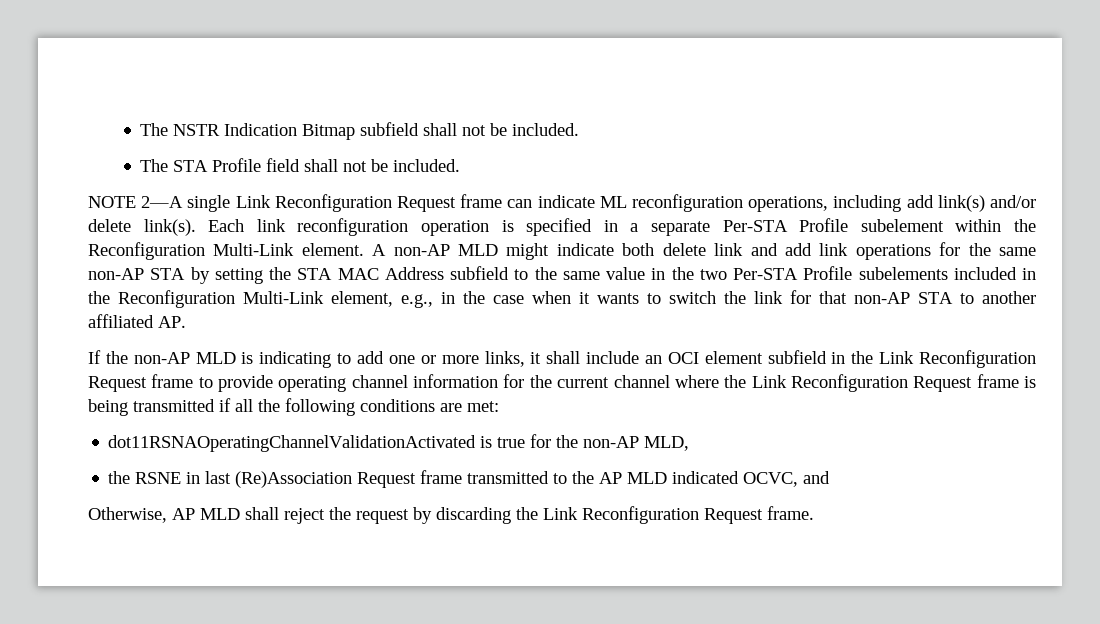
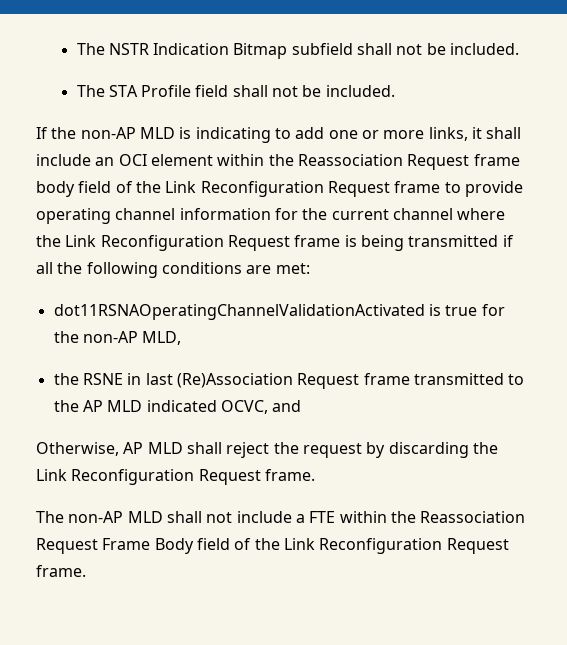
[88,194,1037,212] [88,218,1037,236] [88,242,1036,260] [88,266,1036,284] [88,290,1036,308] [88,314,186,328] // NOTE 2—A single Link Reconfiguration Request frame can indicate ML reconfiguration operations, including add link(s) and/or delete link(s). Each link reconfiguration operation is specified in a separate Per-STA Profile subelement within the Reconfiguration Multi-Link element. A non-AP MLD might indicate both delete link and add link operations for the same non-AP STA by setting the STA MAC Address subfield to the same value in the two Per-STA Profile subelements included in the Reconfiguration Multi-Link element, e.g., in the case when it wants to switch the link for that non-AP STA to another affiliated AP. -> (395, 91) none
[767,350,846,364] subfield in -> [217,154,520,170] [36,181,133,197] within the Reassociation Request frame body field of
(814, 513) none -> [36,511,526,523] [36,538,509,554] [36,565,86,577] // The non-AP MLD shall not include a FTE within the Reassociation Request Frame Body field of the Link Reconfiguration Request frame.

